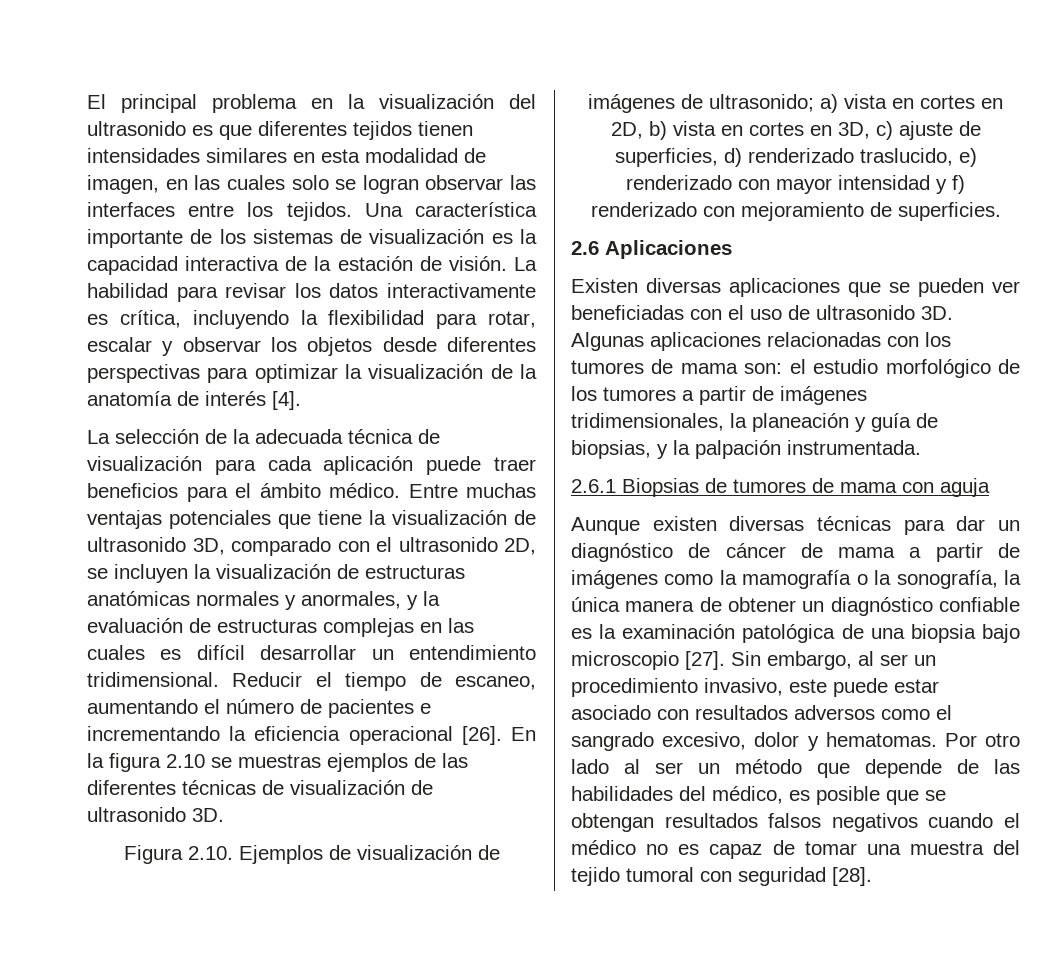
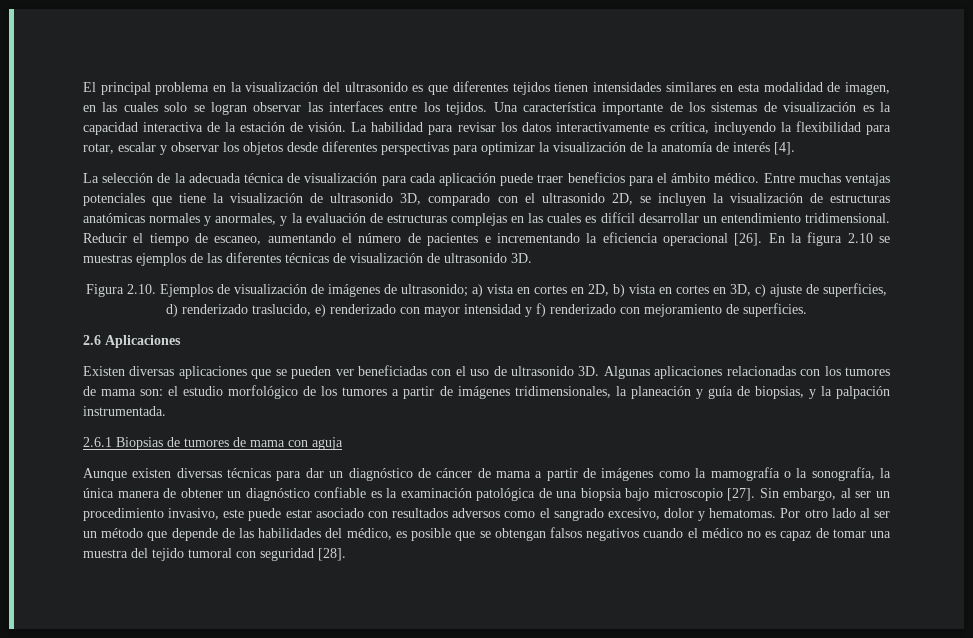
[664,813,758,828] resultados -> (546, 534) none

